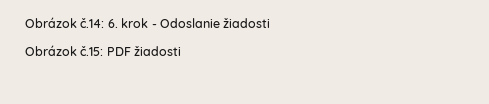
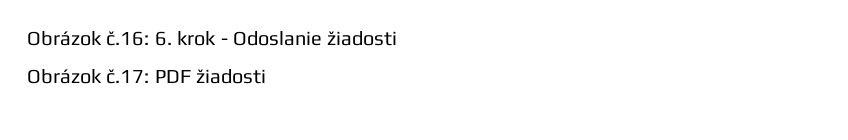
[25,17,105,28] Obrázok č.14: -> [27,31,150,46] Obrázok č.16:
[80,46,104,56] č.15: -> [106,69,150,84] č.17:

